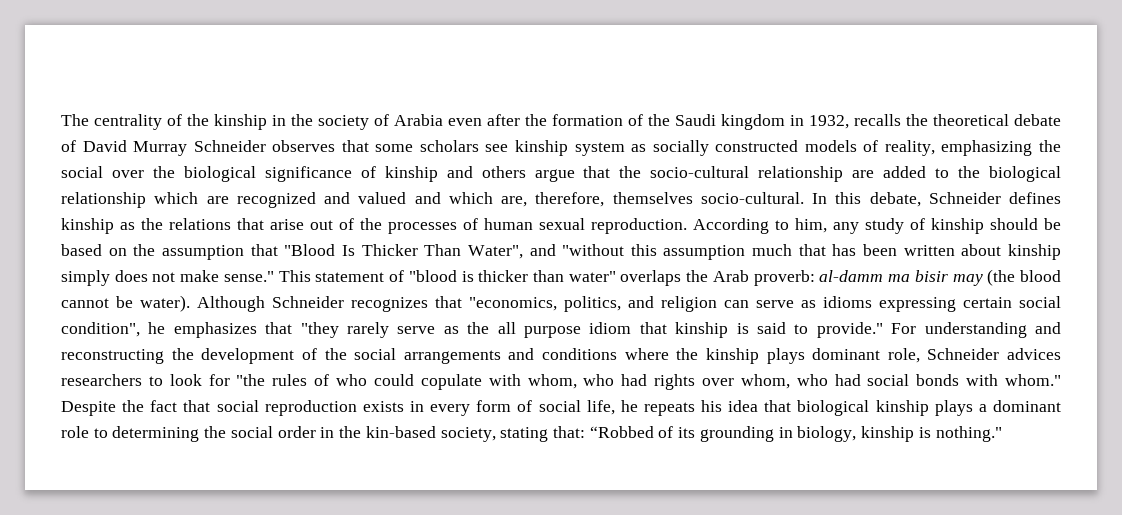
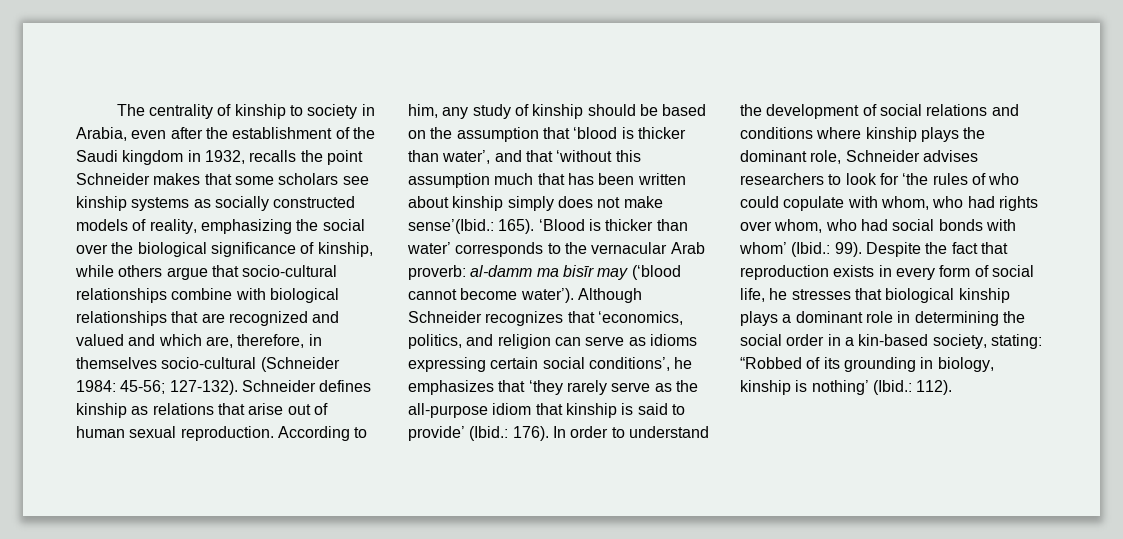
[187,114,443,130] the kinship in the society of Arabia -> [234,104,375,119] [76,127,127,141] kinship to society in Arabia,
[552,114,623,126] formation -> [232,127,333,139] establishment
[933,114,1061,126] [61,140,336,156] theoretical debate of David Murray Schneider observes -> [326,150,363,165] [76,173,201,185] point Schneider makes
[574,142,625,156] system -> [131,197,190,211] systems
[384,166,473,182] kinship and -> [317,242,373,257] [75,265,114,277] kinship, while
[619,166,1061,182] [61,192,199,208] the socio-cultural relationship are added to the biological relationship which -> [242,265,338,277] [76,288,339,303] [76,311,199,326] socio-cultural relationships combine with biological relationships that
[612,192,921,207] themselves socio-cultural. In this debate, -> [308,334,322,346] [76,357,340,372] [76,380,238,395] in themselves socio-cultural (Schneider 1984: 45-56; 127-132).
[141,218,163,230] the -> (149, 410) none
[360,218,478,234] the processes of -> (328, 409) none
[284,244,625,259] "Blood Is Thicker Than Water", and "without -> [573,127,686,139] [408,150,613,164] ‘blood is thicker than water’, and that ‘without
[223,269,1062,286] [61,295,190,312] sense." This statement of "blood is thicker than water" overlaps the Arab proverb: al-damm ma bisir may (the blood cannot be water). -> [408,219,688,234] [407,242,705,257] [408,265,681,280] [408,288,574,303] sense’(Ibid.: 165). ‘Blood is thicker than water’ corresponds to the vernacular Arab proverb: al-damm ma bisīr may (‘blood cannot become water’).
[469,297,557,311] "economics, -> [597,311,683,325] ‘economics,
[61,322,140,337] condition", -> [588,357,670,371] conditions’,
[300,322,339,338] "they -> [528,380,563,395] ‘they
[497,322,581,338] all purpose -> [408,403,488,418] all-purpose
[816,322,1061,338] [61,348,501,364] provide." For understanding and reconstructing the development of the social arrangements -> [408,426,709,441] [740,104,988,119] provide’ (Ibid.: 176). In order to understand the development of social relations
[676,348,805,364] the kinship plays -> [865,127,986,142] kinship plays the
[1007,348,1061,360] advices -> [922,150,978,162] advises
[236,374,266,386] "the -> [902,173,929,185] ‘the
[1005,374,1062,386] whom." -> [739,242,862,257] whom’ (Ibid.: 99).
[216,400,259,412] social -> (1008, 248) none
[643,400,759,416] repeats his idea -> [791,289,851,300] stresses
[93,428,108,438] to -> [897,311,911,323] in
[339,426,362,438] the -> [844,337,854,346] a
[500,426,585,442] stating that: -> [990,334,1042,349] stating:
[935,426,1002,442] nothing." -> [811,380,953,395] nothing’ (Ibid.: 112).

